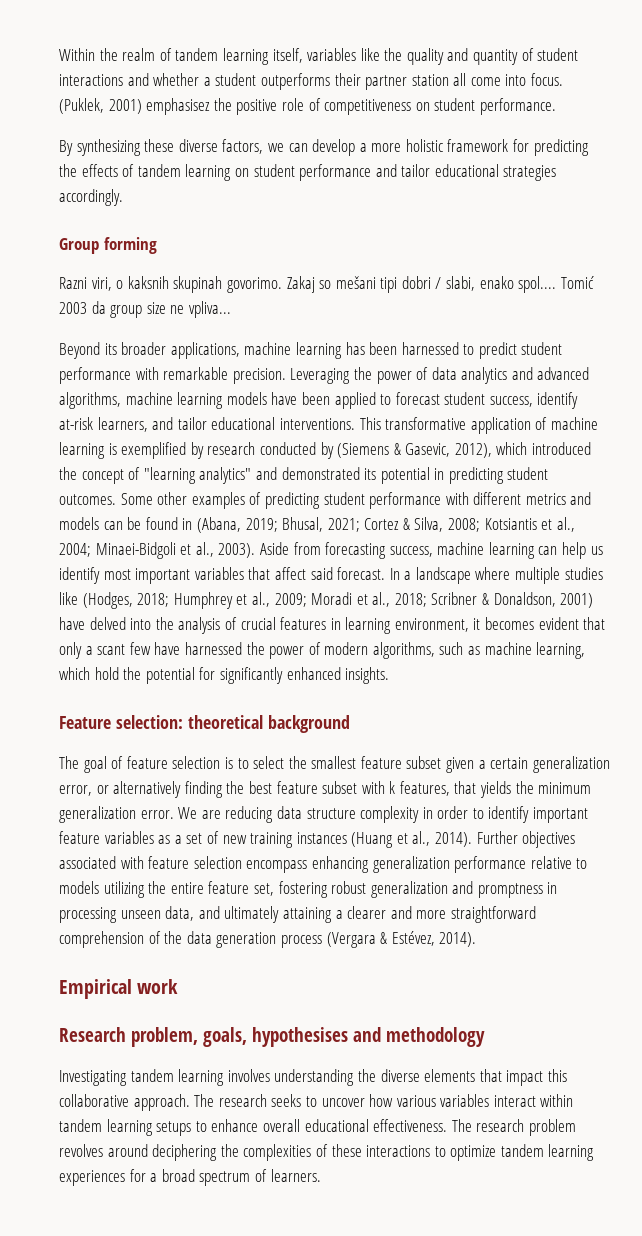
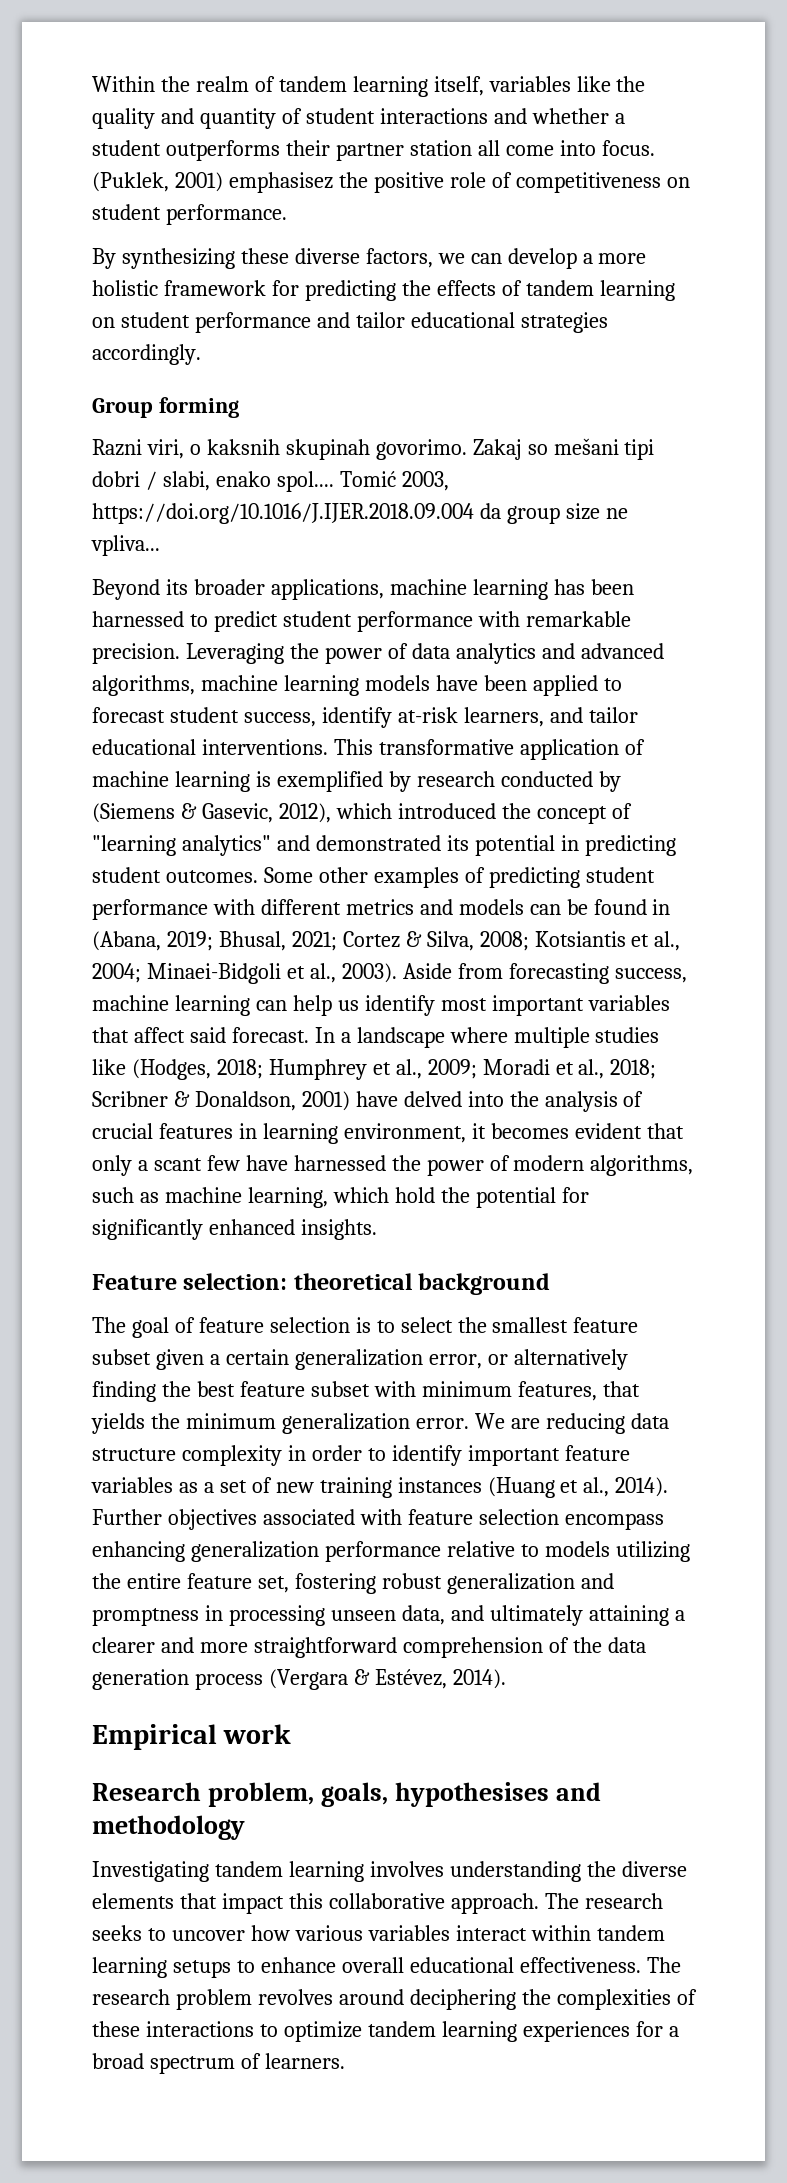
[59,302,87,314] 2003 -> [401,471,449,491] [92,503,474,524] 2003, https://doi.org/10.1016/J.IJER.2018.09.004
[389,781,396,794] k -> [421,1381,512,1397] minimum

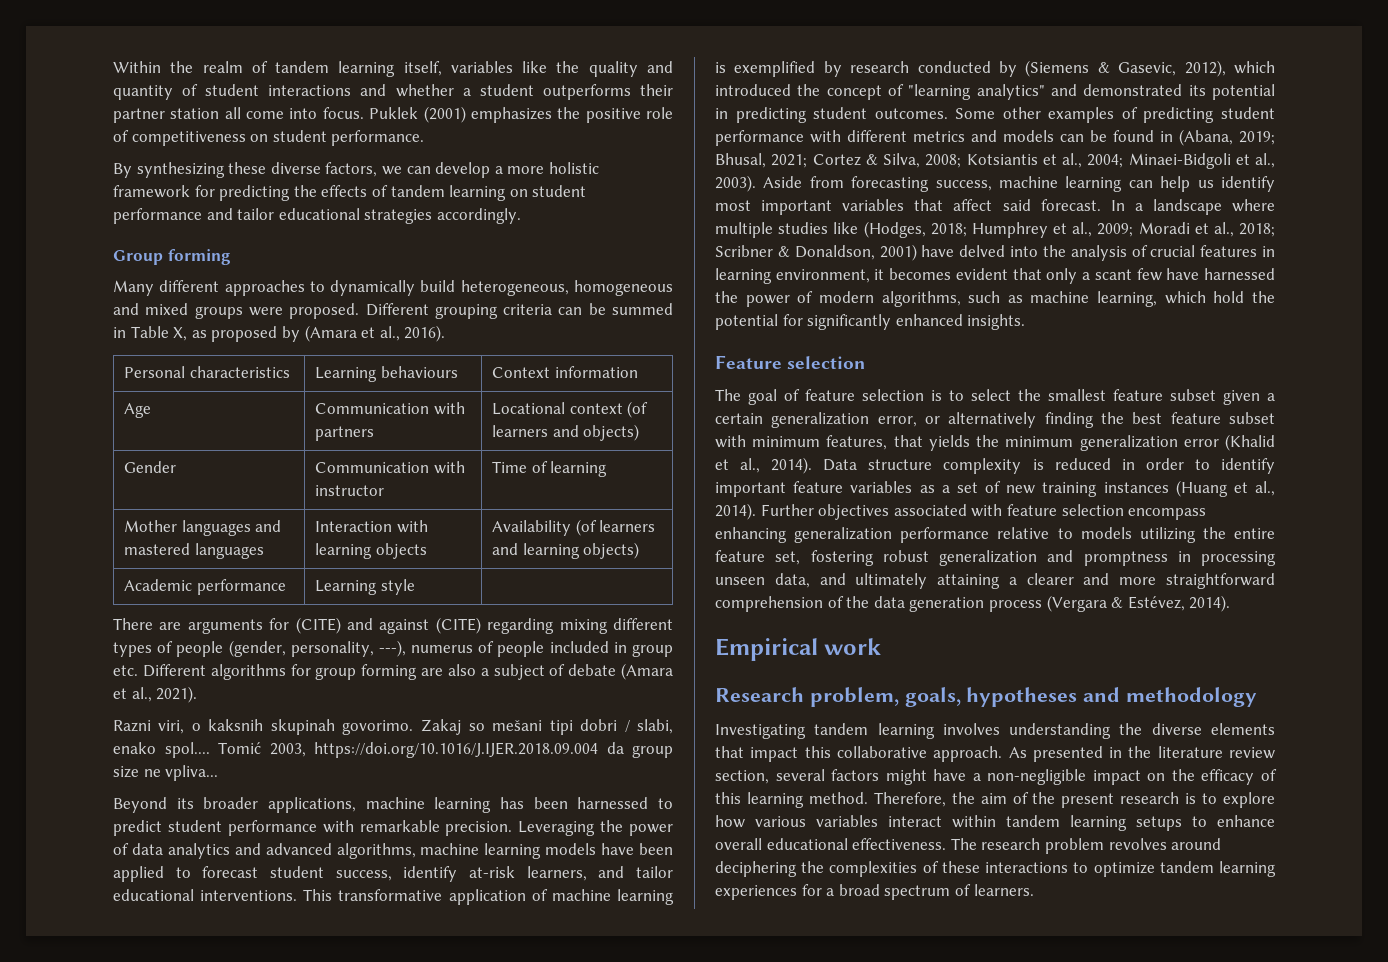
[92,172,333,193] (Puklek, 2001) emphasisez -> [369,106,552,123] Puklek (2001) emphasizes
(239, 407) none -> [113,280,673,296] [113,303,674,319] [113,325,446,342] [124,366,290,378] [315,366,458,382] [492,366,638,378] [124,403,152,418] [315,402,465,415] [315,426,375,441] [492,401,649,418] [492,424,640,441] [124,461,177,473] [315,461,465,474] [315,485,385,496] [492,461,608,477] [124,520,282,536] [124,543,264,559] [315,520,428,533] [315,543,427,559] [492,519,656,536] [492,542,640,559] [124,579,286,595] [315,579,415,595] [113,617,673,634] [113,640,673,657] [113,663,673,680] [113,686,198,703] // Many different approaches to dynamically build heterogeneous, homogeneous and mixed groups were proposed. Different grouping criteria can be summed in Table X, as proposed by (Amara et al., 2016). // Personal characteristics | Learning behaviours | Context information // Age | Communication with partners | Locational context (of learners and objects) // Gender | Communication with instructor | Time of learning // Mother languages and mastered languages | Interaction with learning objects | Availability (of learners and learning objects) // Academic performance | Learning style | // There are arguments for (CITE) and against (CITE) regarding mixing different types of people (gender, personality, ---), numerus of people included in group etc. Different algorithms for group forming are also a subject of debate (Amara et al., 2021).
[183,1273,551,1295] selection: theoretical background -> [787,356,866,369] selection
[415,1413,669,1434] [92,1445,282,1466] error. We are reducing data structure complexity -> [1183,434,1275,451] [715,457,1111,474] error (Khalid et al., 2014). Data structure complexity is reduced
[394,1782,549,1807] hypothesises -> [966,687,1078,707] hypotheses
[544,1893,663,1909] [92,1925,245,1941] The research seeks to uncover -> [1008,746,1275,762] [715,769,1277,785] [715,792,1275,808] As presented in the literature review section, several factors might have a non-negligible impact on the efficacy of this learning method. Therefore, the aim of the present research is to explore

